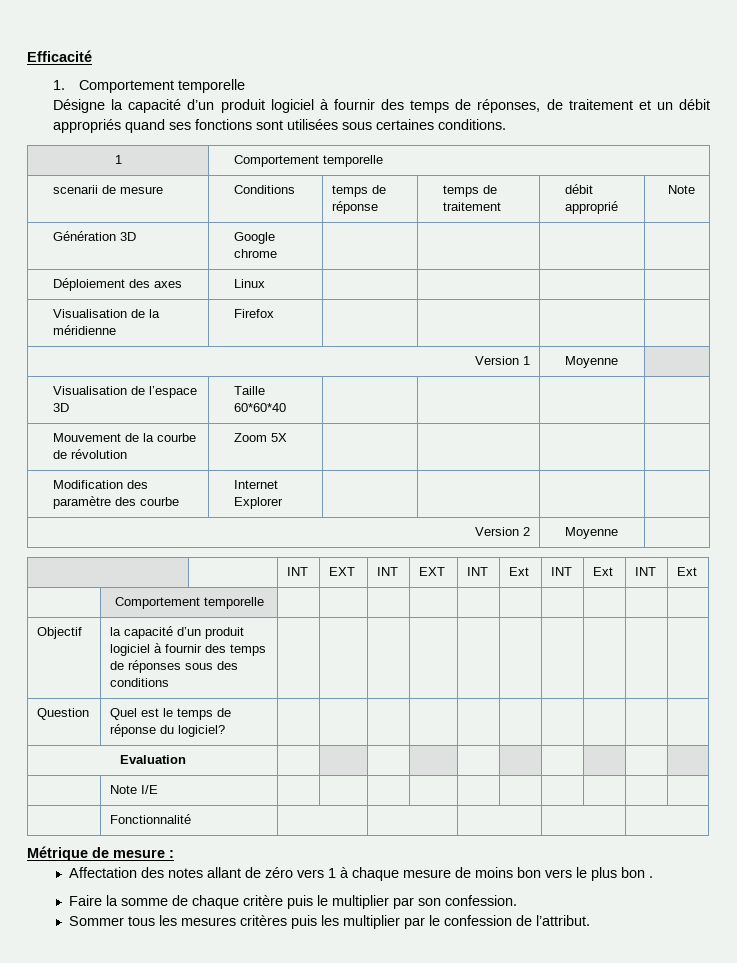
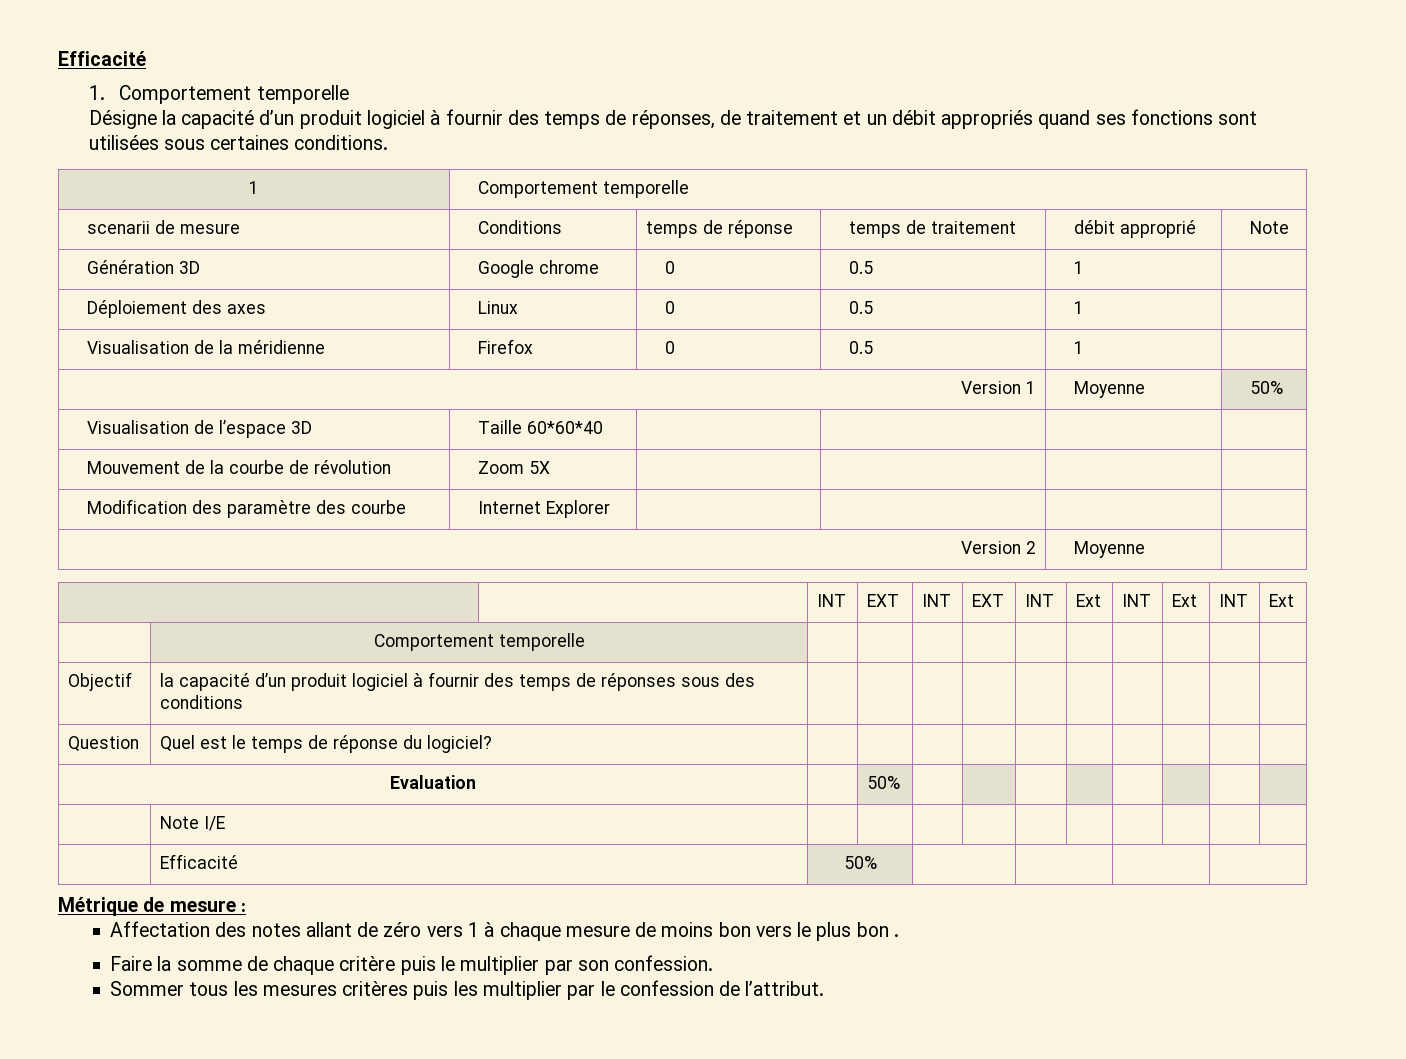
(277, 253) | | -> [664,261,675,274] [848,261,873,274] [1073,261,1084,274] 0 | 0.5 | 1
(265, 283) | | -> [664,301,675,314] [848,301,873,314] [1073,301,1084,314] 0 | 0.5 | 1
(274, 313) | | -> [664,341,675,354] [848,341,873,354] [1073,341,1084,354] 0 | 0.5 | 1
(618, 362) none -> [1249,381,1283,394] 50%
(186, 759) none -> [867,776,901,789] 50%
[110,814,192,824] Fonctionnalité | -> [160,854,239,869] [843,856,877,869] Efficacité | 50%

